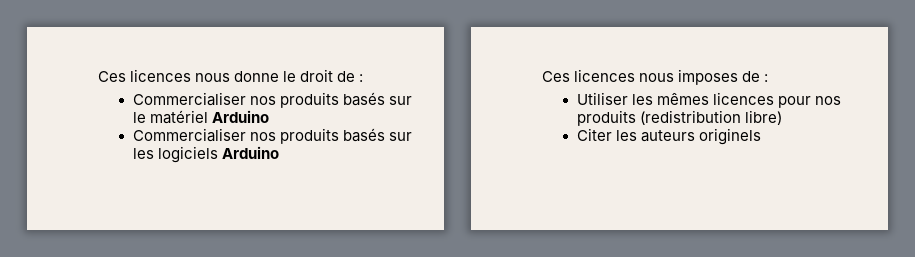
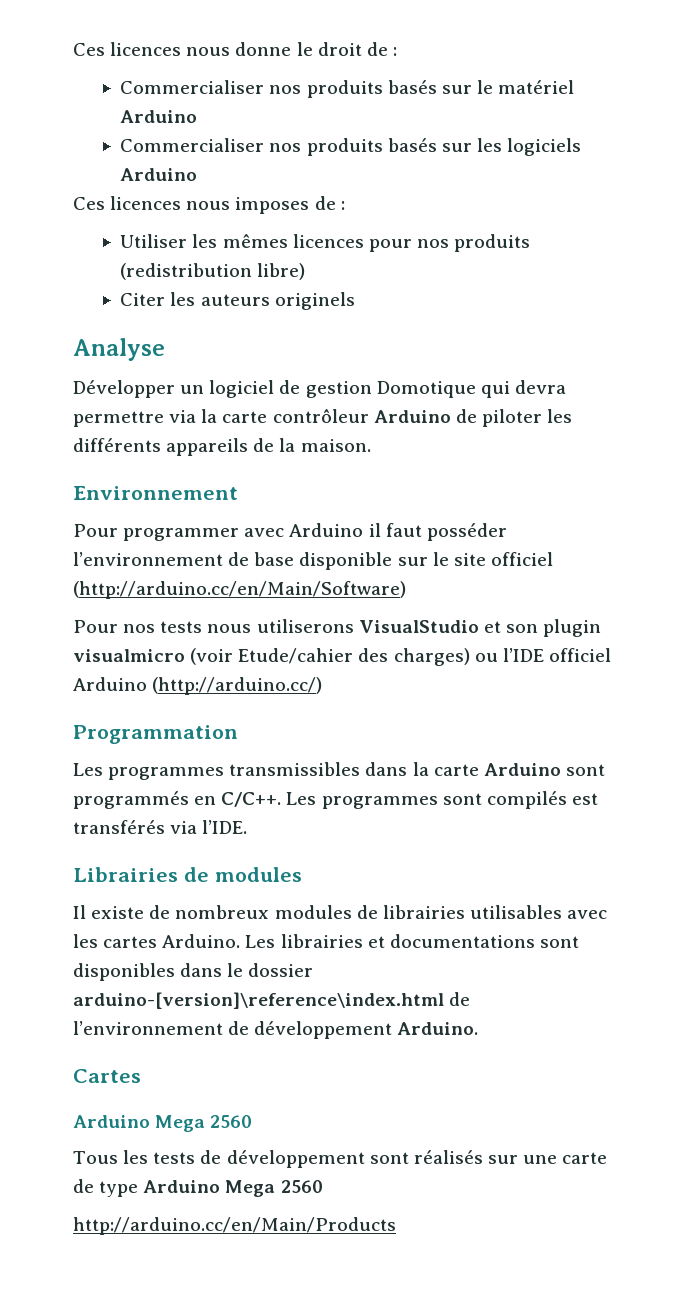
(761, 136) none -> [73,338,165,361] [73,380,566,398] [73,409,573,427] [73,438,371,456] [73,486,238,500] [73,523,507,541] [73,552,553,570] [73,581,406,599] [73,619,602,637] [73,648,611,666] [73,677,323,695] [73,725,238,744] [73,762,605,780] [73,791,598,809] [73,820,248,834] [73,867,302,882] [73,905,608,919] [73,934,579,948] [73,963,314,981] [73,992,471,1009] [73,1021,479,1039] [73,1069,141,1083] [73,1115,253,1132] [73,1150,608,1168] [73,1179,323,1197] [73,1217,396,1235] // Analyse // Développer un logiciel de gestion Domotique qui devra permettre via la carte contrôleur Arduino de piloter les différents appareils de la maison. // Environnement // Pour programmer avec Arduino il faut posséder l’environnement de base disponible sur le site officiel (http://arduino.cc/en/Main/Software) // Pour nos tests nous utiliserons VisualStudio et son plugin visualmicro (voir Etude/cahier des charges) ou l’IDE officiel Arduino (http://arduino.cc/) // Programmation // Les programmes transmissibles dans la carte Arduino sont programmés en C/C++. Les programmes sont compilés est transférés via l’IDE. // Librairies de modules // Il existe de nombreux modules de librairies utilisables avec les cartes Arduino. Les librairies et documentations sont disponibles dans le dossier arduino-[version]\reference\index.html de l’environnement de développement Arduino. // Cartes // Arduino Mega 2560 // Tous les tests de développement sont réalisés sur une carte de type Arduino Mega 2560 // http://arduino.cc/en/Main/Products

